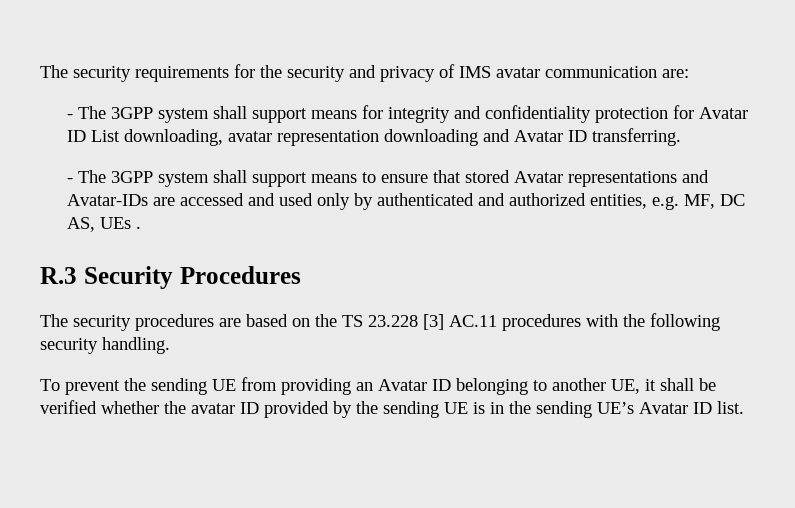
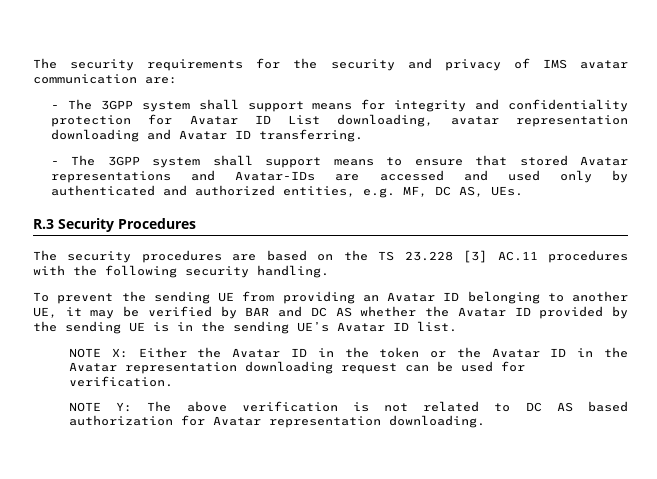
[100,217,142,229] UEs . -> [491,186,524,196] UEs.
[660,378,694,391] shall -> [90,310,115,319] may
(97, 407) none -> [220,306,352,319] by BAR and DC AS
[191,403,235,414] avatar -> [457,307,506,317] Avatar
(744, 407) none -> [69,347,628,358] [69,361,526,374] [69,376,174,387] [69,401,628,412] [69,415,486,428] // NOTE X: Either the Avatar ID in the token or the Avatar ID in the Avatar representation downloading request can be used for verification. // NOTE Y: The above verification is not related to DC AS based authorization for Avatar representation downloading.

